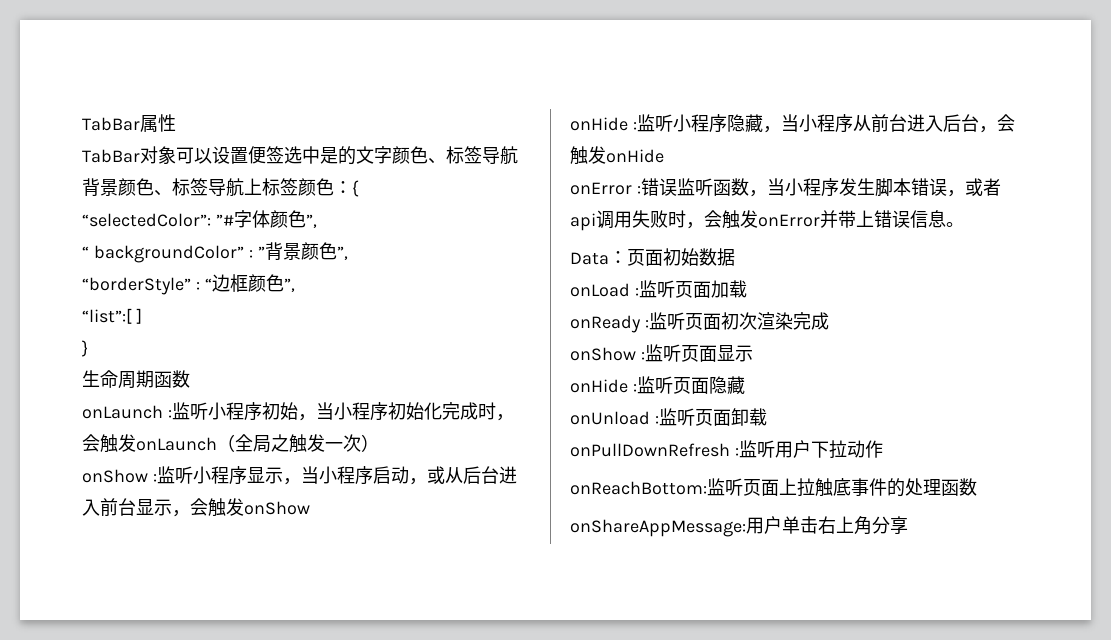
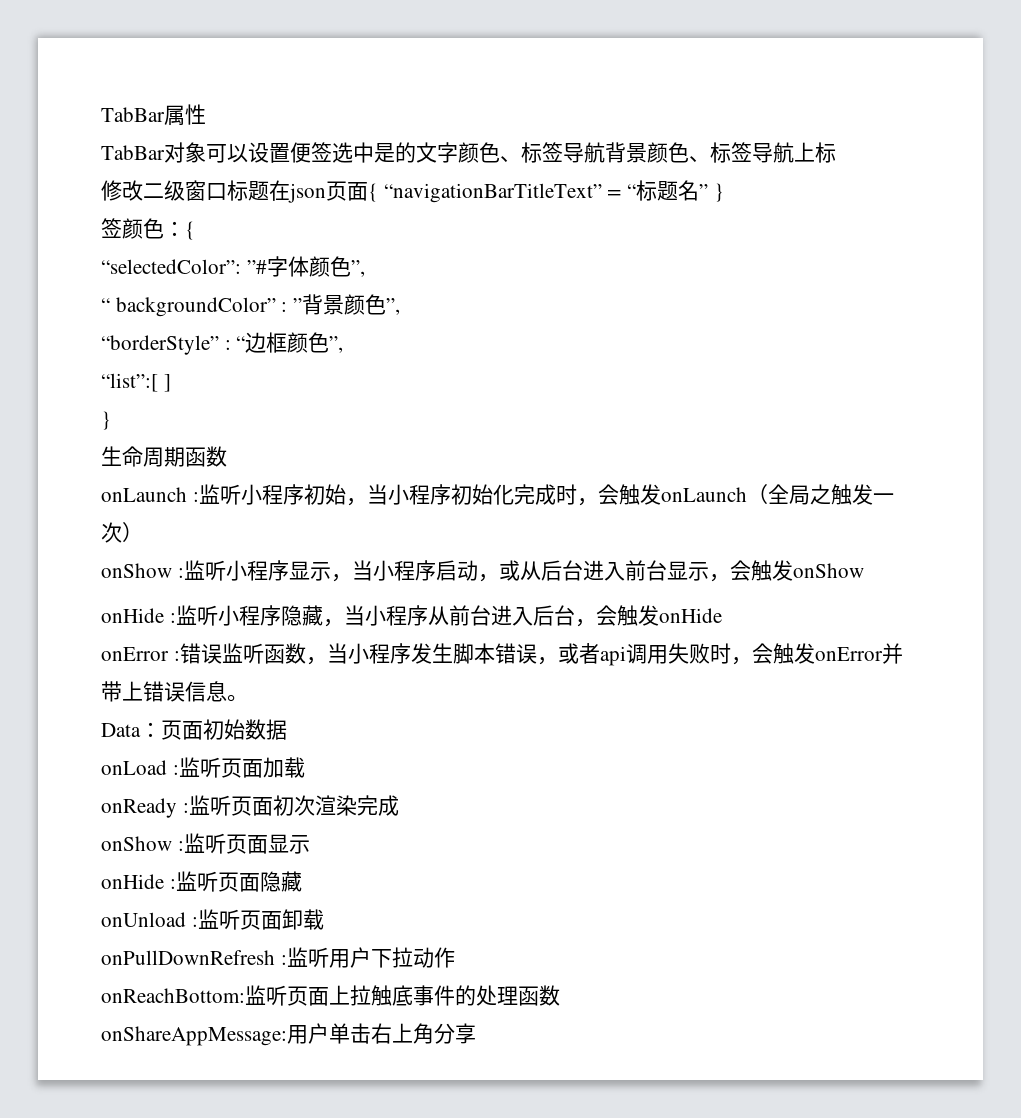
(280, 187) none -> [101,180,724,203] // 修改二级窗口标题在json页面{ “navigationBarTitleText” = “标题名” } //

